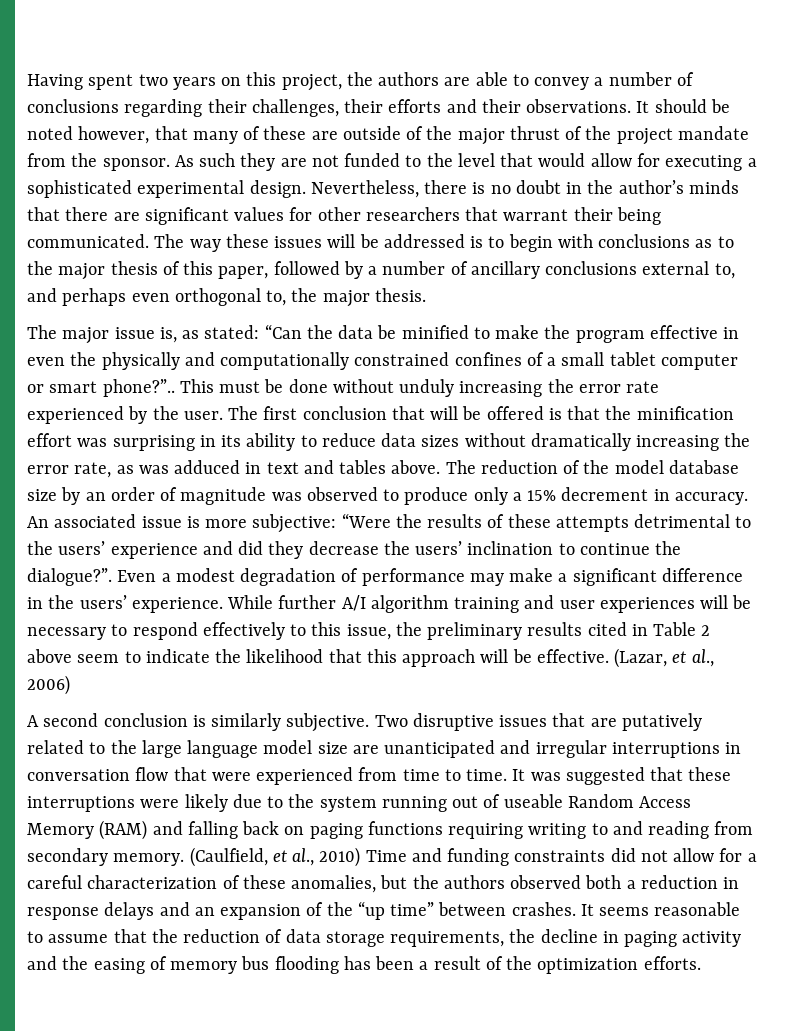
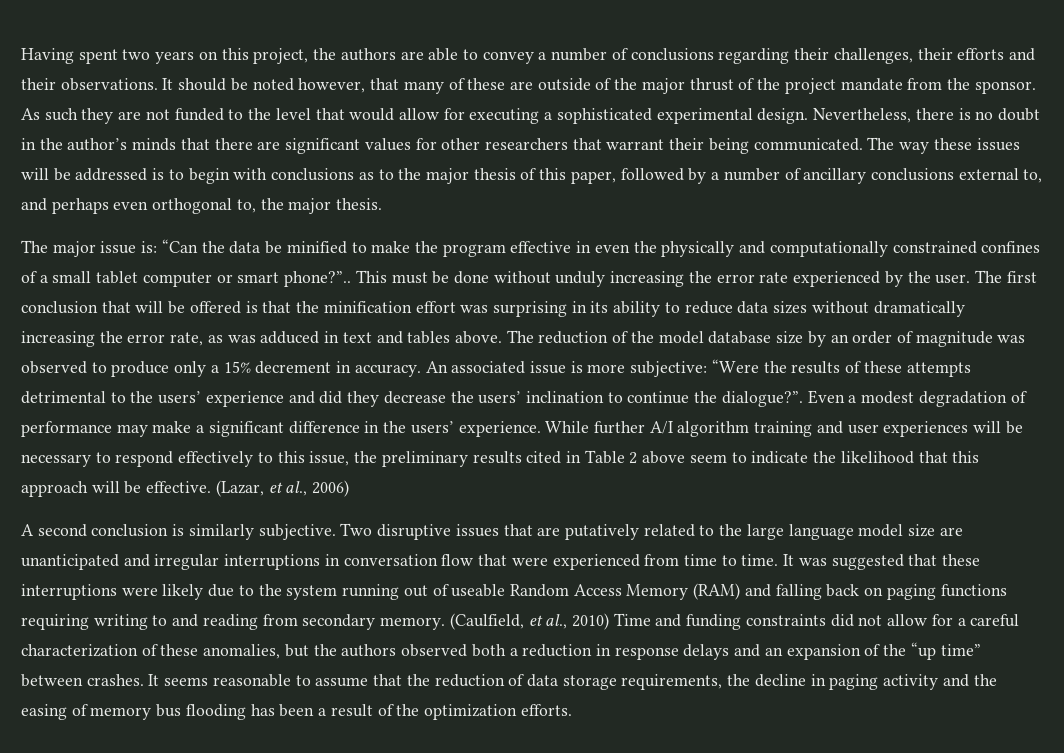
[159,325,260,343] is, as stated: -> [141,241,158,253] is:

